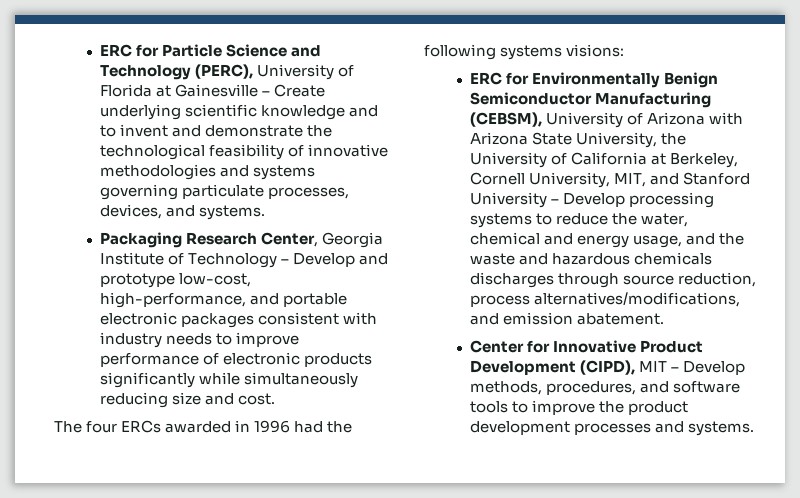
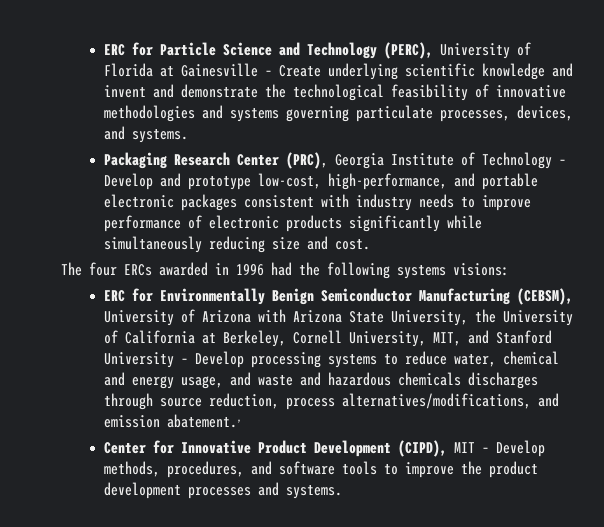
[100,125,117,137] to -> (573, 70) none
[261,232,319,247] Center, -> [236,152,328,169] Center (PRC),
[612,213,638,225] the -> (447, 358) none
[719,233,745,245] the -> (251, 379) none
[577,313,665,325] abatement. -> [166,414,242,428] abatement.,

